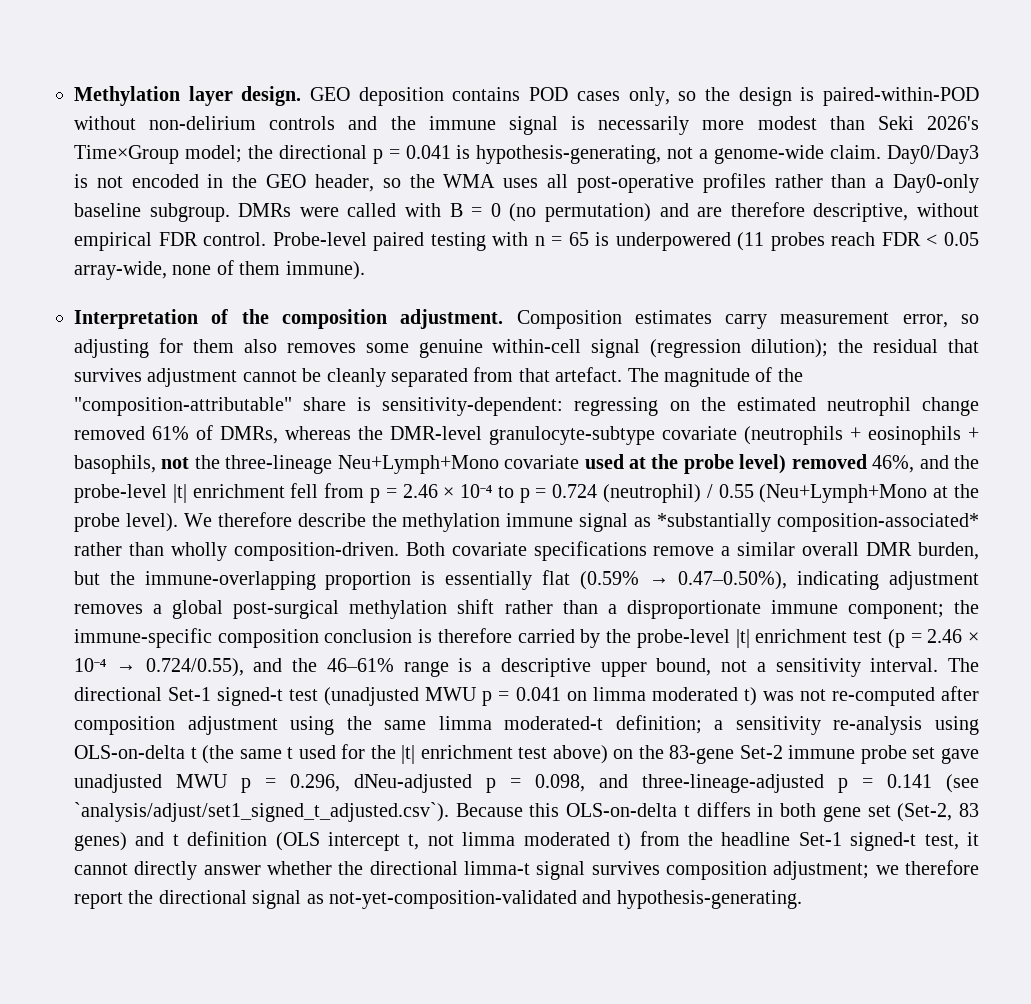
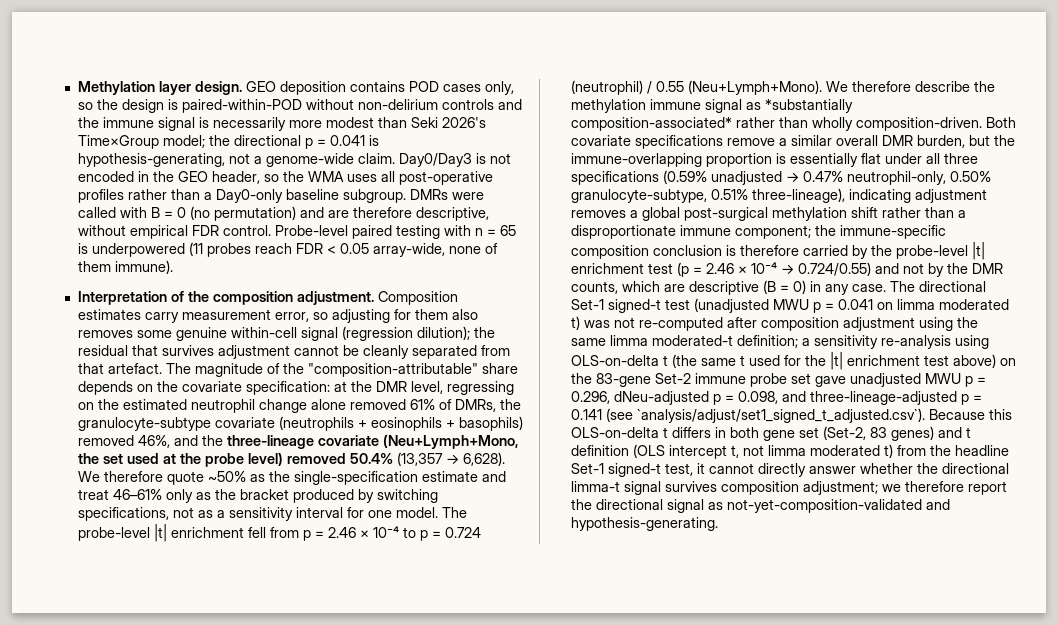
[357,397,564,416] is sensitivity-dependent: -> [77,381,443,395] depends on the covariate specification: at the DMR level,
(979, 406) none -> [310,399,346,410] alone
[285,426,482,440] whereas the DMR-level -> [499,399,521,410] the
[74,455,580,474] basophils, not the three-lineage Neu+Lymph+Mono covariate -> [458,416,523,431] [77,434,518,449] [77,453,123,464] basophils) removed 46%, and the three-lineage covariate (Neu+Lymph+Mono, the set
[872,455,980,473] 46%, and the -> [349,452,505,466] [77,471,506,485] [77,489,438,503] [77,507,467,521] 50.4% (13,357 → 6,628). We therefore quote ~50% as the single-specification estimate and treat 46–61% only as the bracket produced by switching specifications, not as a sensitivity interval for one model. The
[759,484,979,503] [74,513,178,532] (Neu+Lymph+Mono at the probe level). -> [687,80,822,95] (Neu+Lymph+Mono).
[579,571,788,590] (0.59% → 0.47–0.50%), -> [884,153,978,164] [570,170,991,185] [570,188,845,203] under all three specifications (0.59% unadjusted → 0.47% neutrophil-only, 0.50% granulocyte-subtype, 0.51% three-lineage),
[145,658,939,677] 0.724/0.55), and the 46–61% range is a descriptive upper bound, not a sensitivity interval. -> [797,262,1003,277] [570,280,886,295] 0.724/0.55) and not by the DMR counts, which are descriptive (B = 0) in any case.

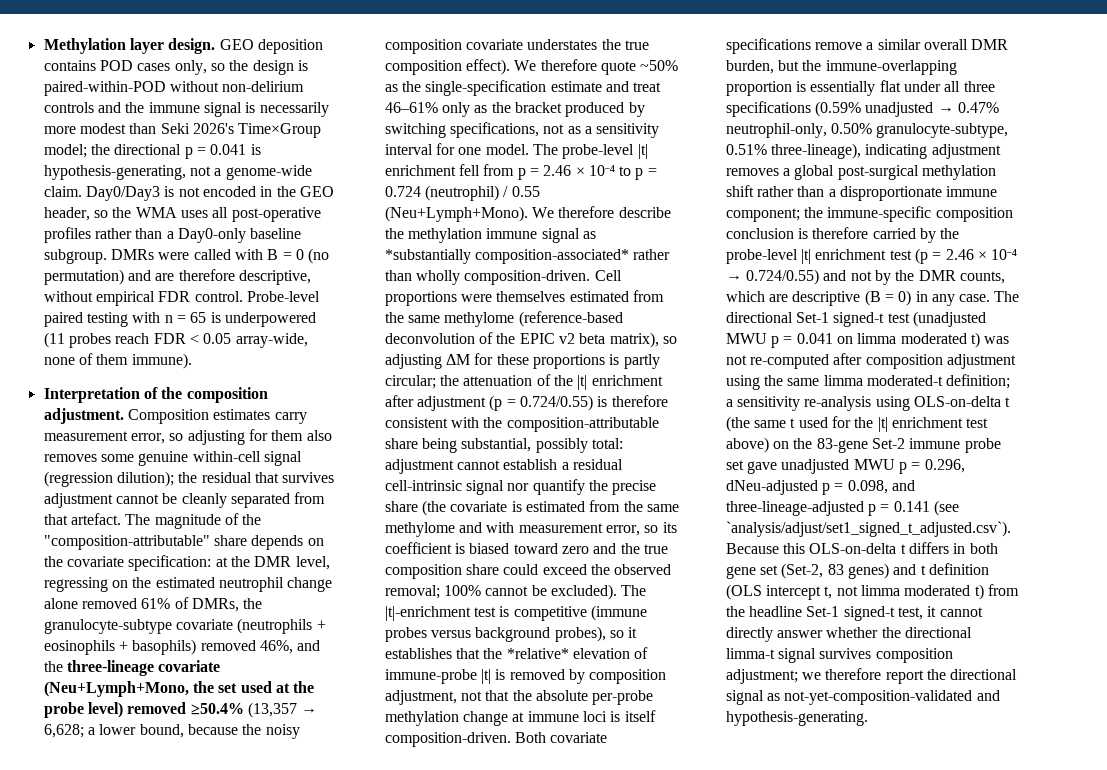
[349,453,393,464] 50.4% -> [190,703,244,715] ≥50.4%
[462,452,505,466] 6,628). -> [43,724,300,739] [384,39,649,54] [384,59,510,75] 6,628; a lower bound, because the noisy composition covariate understates the true composition effect).
(982, 124) none -> [594,270,622,281] [384,290,664,306] [384,311,623,327] [384,332,677,348] [384,353,660,369] [384,374,663,390] [384,395,668,411] [384,417,659,432] [384,438,623,453] [384,459,623,474] [384,479,657,495] [384,500,679,516] [384,522,677,537] [384,542,668,554] [384,564,672,579] [384,584,647,600] [384,605,647,621] [384,626,638,642] [384,647,649,659] [384,669,667,684] [384,690,654,705] [384,710,656,726] [384,732,511,747] Cell proportions were themselves estimated from the same methylome (reference-based deconvolution of the EPIC v2 beta matrix), so adjusting ΔM for these proportions is partly circular; the attenuation of the |t| enrichment after adjustment (p = 0.724/0.55) is therefore consistent with the composition-attributable share being substantial, possibly total: adjustment cannot establish a residual cell-intrinsic signal nor quantify the precise share (the covariate is estimated from the same methylome and with measurement error, so its coefficient is biased toward zero and the true composition share could exceed the observed removal; 100% cannot be excluded). The |t|-enrichment test is competitive (immune probes versus background probes), so it establishes that the *relative* elevation of immune-probe |t| is removed by composition adjustment, not that the absolute per-probe methylation change at immune loci is itself composition-driven.

